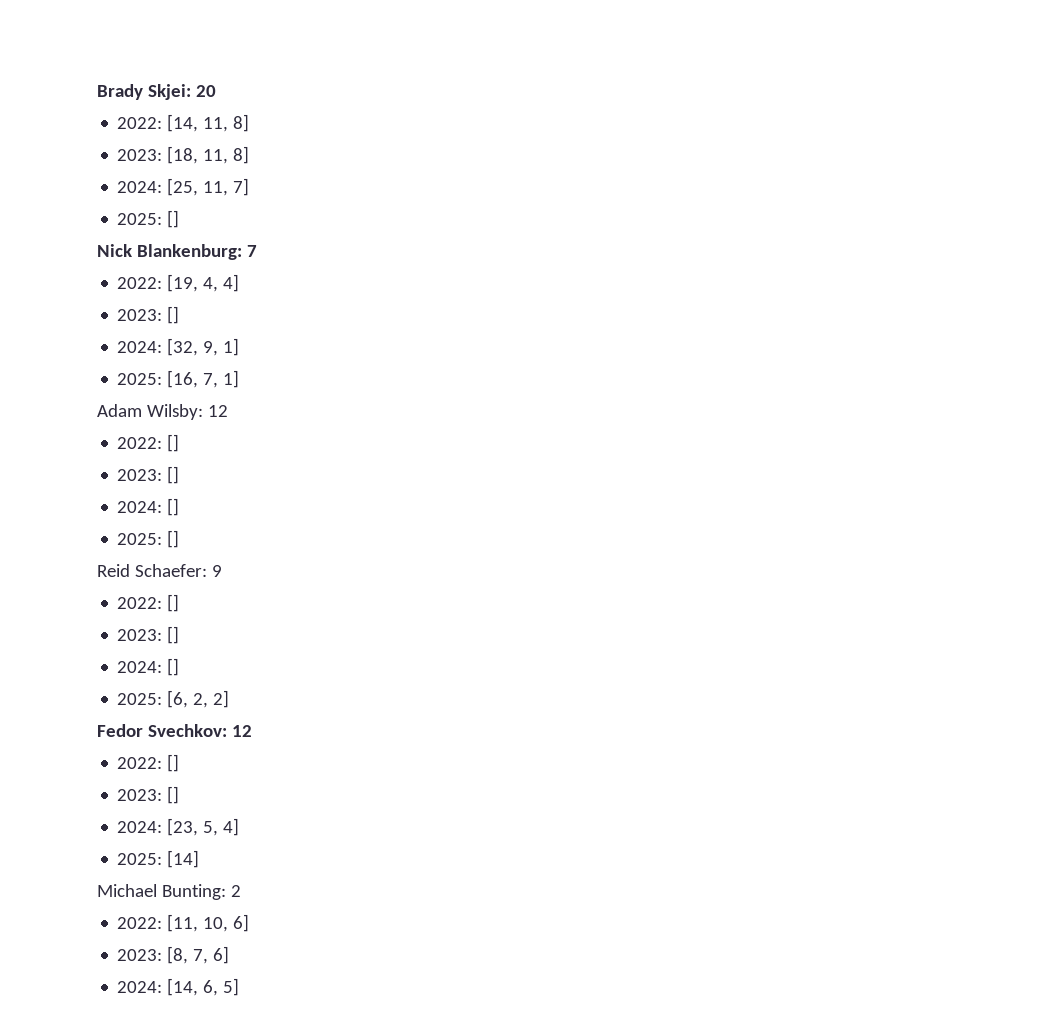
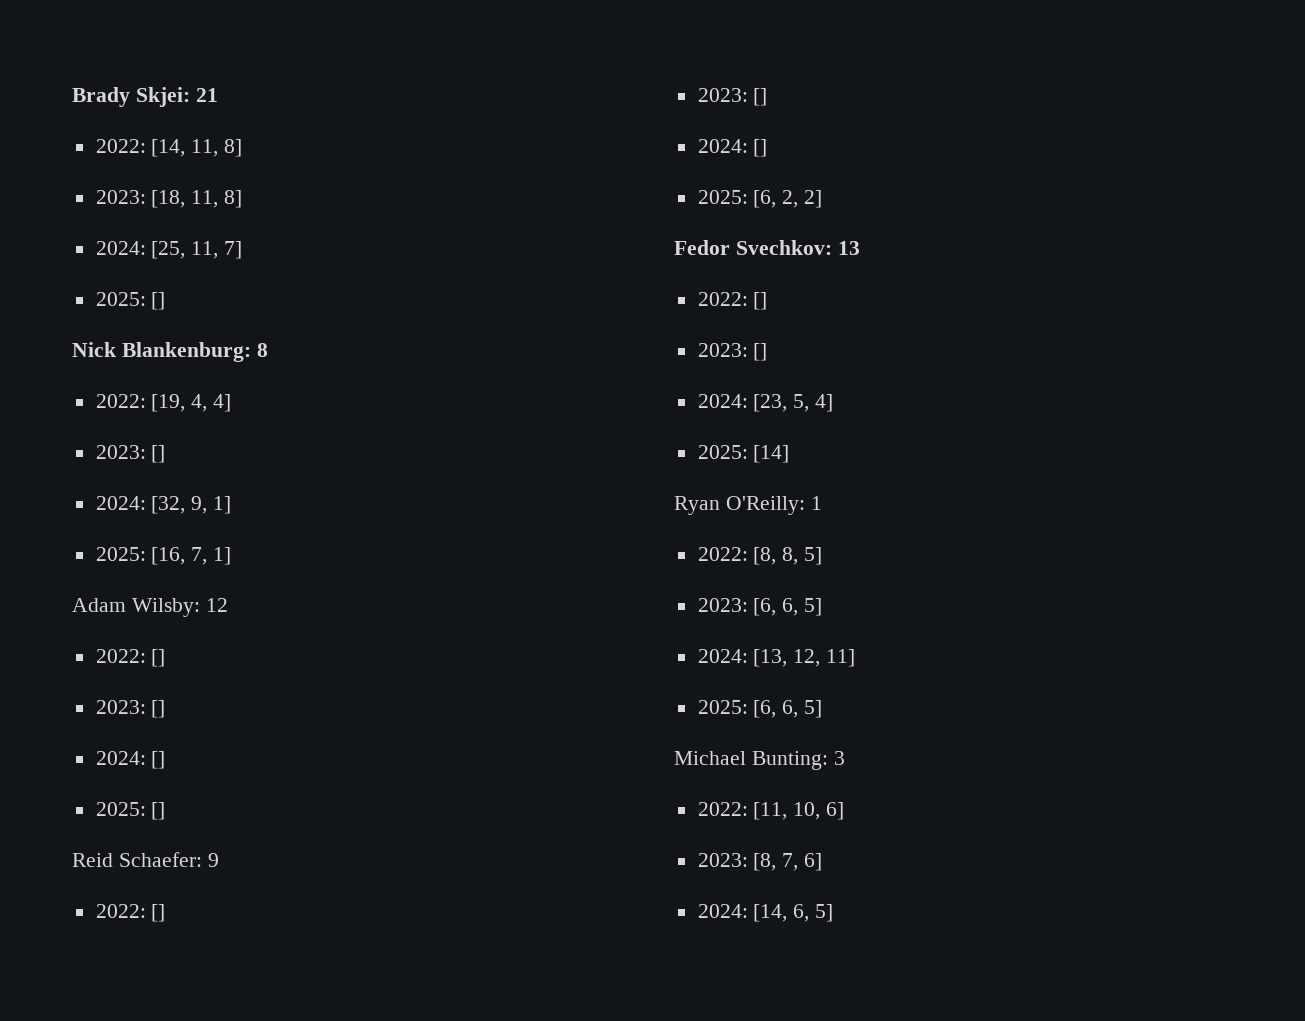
[195,85,216,97] 20 -> [195,88,218,102] 21
[246,245,257,257] 7 -> [256,343,268,357] 8
[231,725,252,737] 12 -> [837,241,860,255] 13
(200, 859) none -> [674,496,822,515] [697,547,823,565] [697,598,823,616] [697,649,856,667] [697,700,823,718] // Ryan O'Reilly: 1 // 2022: [8, 8, 5] // 2023: [6, 6, 5] // 2024: [13, 12, 11] // 2025: [6, 6, 5]
[230,885,241,897] 2 -> [833,751,845,765] 3

